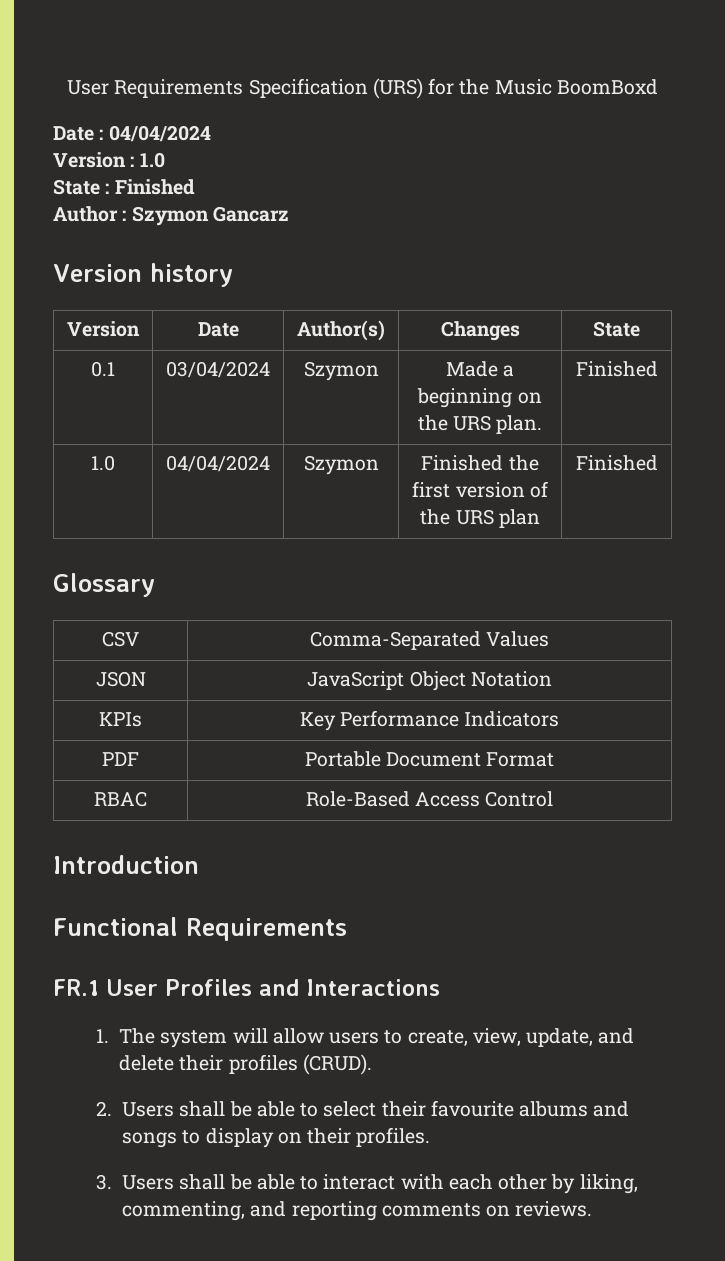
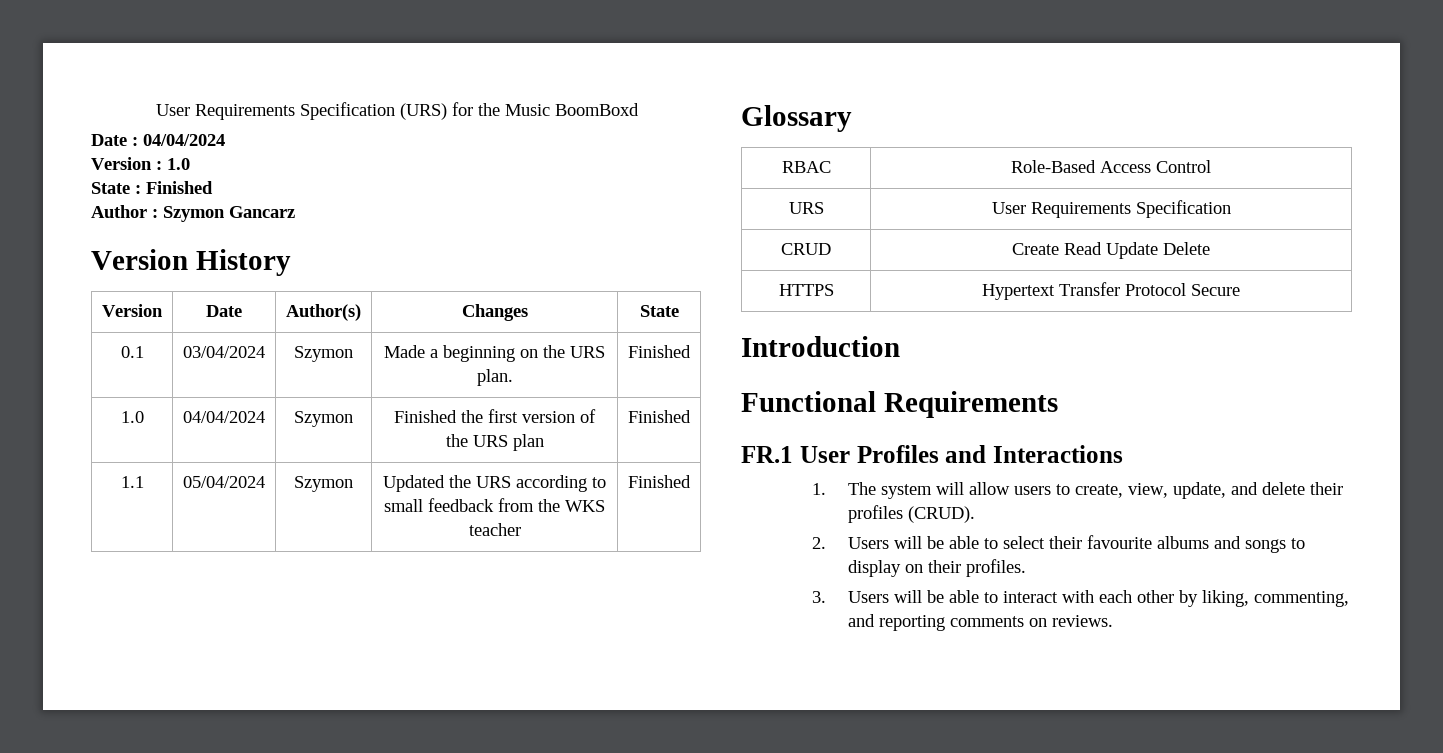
[149,263,233,287] history -> [195,249,291,276] History
[53,573,155,597] [102,631,139,647] [309,631,550,650] [95,671,146,687] [307,671,552,691] [99,712,142,727] [299,710,560,731] [102,752,139,766] [304,751,555,767] [94,791,147,807] [305,791,554,807] // Glossary // CSV | Comma-Separated Values // JSON | JavaScript Object Notation // KPIs | Key Performance Indicators // PDF | Portable Document Format // RBAC | Role-Based Access Control -> [120,476,144,488] [183,476,265,488] [294,476,353,492] [382,475,606,492] [383,498,605,512] [468,523,521,536] [628,475,691,488] [741,105,852,132] [781,161,831,173] [1011,160,1211,173] [788,202,824,214] [991,200,1231,218] [781,243,831,255] [1012,242,1210,259] [778,284,834,296] [982,282,1240,300] // 1.1 | 05/04/2024 | Szymon | Updated the URS according to small feedback from the WKS teacher | Finished // Glossary // RBAC | Role-Based Access Control // URS | User Requirements Specification // CRUD | Create Read Update Delete // HTTPS | Hypertext Transfer Protocol Secure
[179,1101,226,1117] shall -> [893,536,922,549] will
[179,1174,226,1190] shall -> [893,590,922,603] will

